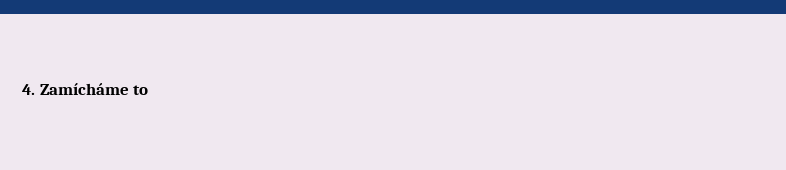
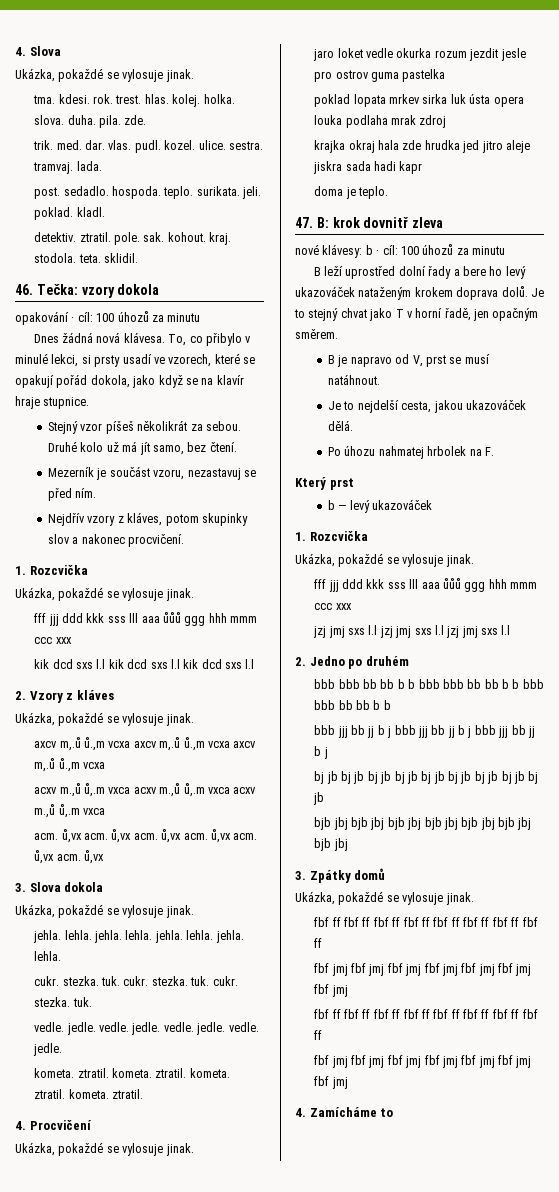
[22,84,35,95] 4. -> [15,46,61,56] [15,68,194,82] [33,94,235,107] [34,115,147,128] [33,140,263,153] [33,161,102,174] [34,186,262,199] [34,207,105,220] [34,232,232,245] [34,253,139,263] [15,284,160,298] [15,311,201,325] [33,332,252,346] [15,353,255,367] [15,374,244,388] [15,396,90,409] [48,420,241,434] [48,441,237,455] [48,466,256,480] [48,488,97,501] [48,512,248,526] [48,534,185,547] [15,564,88,575] [15,587,194,601] [34,612,258,626] [34,637,72,644] [34,659,255,669] [15,690,114,703] [15,712,194,726] [34,737,257,751] [34,758,106,772] [34,783,257,797] [34,804,106,818] [34,829,258,843] [34,850,105,864] [15,882,104,892] [15,904,194,918] [33,930,244,943] [34,951,62,961] [34,976,238,986] [34,997,92,1007] [34,1022,259,1035] [33,1043,63,1056] [34,1068,230,1078] [34,1089,144,1099] [15,1119,92,1130] [15,1142,194,1156] [313,48,526,61] [314,69,446,82] [314,94,524,107] [314,115,447,128] [314,140,530,153] [313,161,423,174] [314,186,389,199] [295,217,444,228] [295,244,505,258] [313,266,526,279] [295,286,544,300] [294,308,539,321] [295,329,338,339] [328,354,490,367] [328,374,381,385] [328,399,526,413] [328,420,354,431] [328,446,494,459] [295,477,354,490] [328,499,433,513] [295,530,368,541] [295,553,474,567] [314,578,538,592] [314,603,352,610] [313,625,511,638] [295,656,409,669] [314,679,544,689] [314,700,391,710] [314,725,535,738] [314,746,328,759] [314,771,539,784] [313,792,325,805] [314,817,532,830] [314,838,348,851] [295,868,386,883] [295,891,474,905] [314,917,538,927] [314,938,323,948] [314,963,532,976] [314,984,348,997] [314,1009,538,1019] [314,1030,323,1040] [314,1055,532,1068] [314,1076,348,1089] [295,1108,306,1117] 4. Slova // Ukázka, pokaždé se vylosuje jinak. // tma. kdesi. rok. trest. hlas. kolej. holka. slova. duha. pila. zde. // trik. med. dar. vlas. pudl. kozel. ulice. sestra. tramvaj. lada. // post. sedadlo. hospoda. teplo. surikata. jeli. poklad. kladl. // detektiv. ztratil. pole. sak. kohout. kraj. stodola. teta. sklidil. // 46. Tečka: vzory dokola // opakování · cíl: 100 úhozů za minutu // Dnes žádná nová klávesa. To, co přibylo v minulé lekci, si prsty usadí ve vzorech, které se opakují pořád dokola, jako když se na klavír hraje stupnice. // Stejný vzor píšeš několikrát za sebou. Druhé kolo už má jít samo, bez čtení. // Mezerník je součást vzoru, nezastavuj se před ním. // Nejdřív vzory z kláves, potom skupinky slov a nakonec procvičení. // 1. Rozcvička // Ukázka, pokaždé se vylosuje jinak. // fff jjj ddd kkk sss lll aaa ůůů ggg hhh mmm ccc xxx // kik dcd sxs l.l kik dcd sxs l.l kik dcd sxs l.l // 2. Vzory z kláves // Ukázka, pokaždé se vylosuje jinak. // axcv m,.ů ů.,m vcxa axcv m,.ů ů.,m vcxa axcv m,.ů ů.,m vcxa // acxv m.,ů ů,.m vxca acxv m.,ů ů,.m vxca acxv m.,ů ů,.m vxca // acm. ů,vx acm. ů,vx acm. ů,vx acm. ů,vx acm. ů,vx acm. ů,vx // 3. Slova dokola // Ukázka, pokaždé se vylosuje jinak. // jehla. lehla. jehla. lehla. jehla. lehla. jehla. lehla. // cukr. stezka. tuk. cukr. stezka. tuk. cukr. stezka. tuk. // vedle. jedle. vedle. jedle. vedle. jedle. vedle. jedle. // kometa. ztratil. kometa. ztratil. kometa. ztratil. kometa. ztratil. // 4. Procvičení // Ukázka, pokaždé se vylosuje jinak. // jaro loket vedle okurka rozum jezdit jesle pro ostrov guma pastelka // poklad lopata mrkev sirka luk ústa opera louka podlaha mrak zdroj // krajka okraj hala zde hrudka jed jitro aleje jiskra sada hadi kapr // doma je teplo. // 47. B: krok dovnitř zleva // nové klávesy: b · cíl: 100 úhozů za minutu // B leží uprostřed dolní řady a bere ho levý ukazováček nataženým krokem doprava dolů. Je to stejný chvat jako T v horní řadě, jen opačným směrem. // B je napravo od V, prst se musí natáhnout. // Je to nejdelší cesta, jakou ukazováček dělá. // Po úhozu nahmatej hrbolek na F. // Který prst // b — levý ukazováček // 1. Rozcvička // Ukázka, pokaždé se vylosuje jinak. // fff jjj ddd kkk sss lll aaa ůůů ggg hhh mmm ccc xxx // jzj jmj sxs l.l jzj jmj sxs l.l jzj jmj sxs l.l // 2. Jedno po druhém // bbb bbb bb bb b b bbb bbb bb bb b b bbb bbb bb bb b b // bbb jjj bb jj b j bbb jjj bb jj b j bbb jjj bb jj b j // bj jb bj jb bj jb bj jb bj jb bj jb bj jb bj jb bj jb // bjb jbj bjb jbj bjb jbj bjb jbj bjb jbj bjb jbj bjb jbj // 3. Zpátky domů // Ukázka, pokaždé se vylosuje jinak. // fbf ff fbf ff fbf ff fbf ff fbf ff fbf ff fbf ff fbf ff // fbf jmj fbf jmj fbf jmj fbf jmj fbf jmj fbf jmj fbf jmj // fbf ff fbf ff fbf ff fbf ff fbf ff fbf ff fbf ff fbf ff // fbf jmj fbf jmj fbf jmj fbf jmj fbf jmj fbf jmj fbf jmj // 4.

